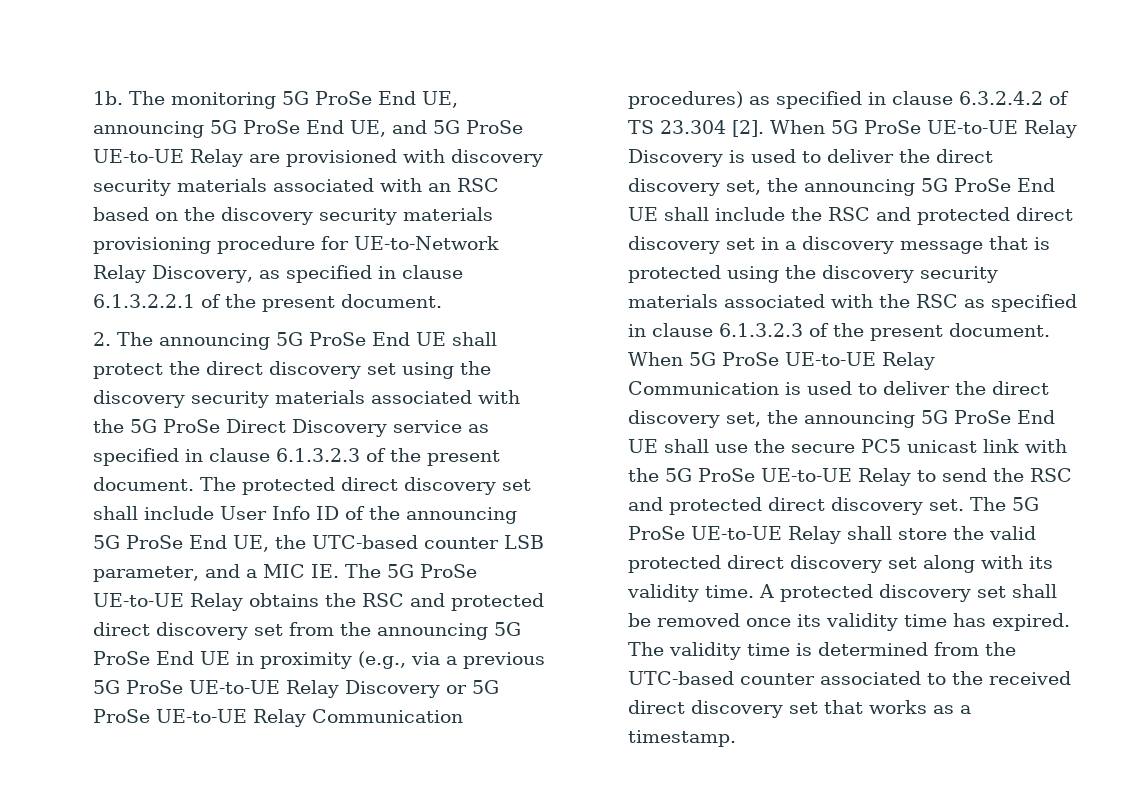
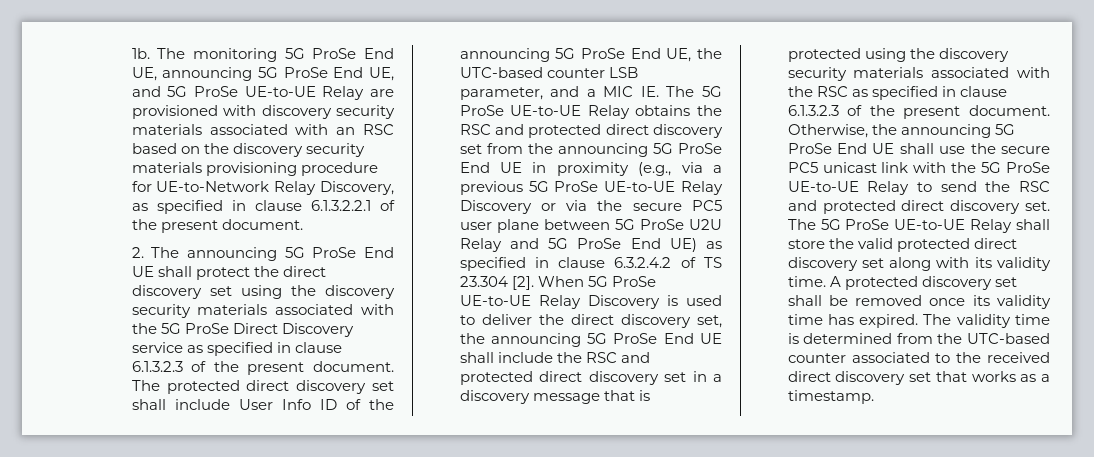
[472,680,500,694] [93,709,464,727] [628,91,744,109] 5G ProSe UE-to-UE Relay Communication procedures) -> [566,200,722,211] [459,219,722,233] [459,238,697,252] via the secure PC5 user plane between 5G ProSe U2U Relay and 5G ProSe End UE)
[628,352,936,370] [628,381,1050,395] [628,410,762,428] When 5G ProSe UE-to-UE Relay Communication is used to deliver the direct discovery set, -> [787,124,868,138] Otherwise,

